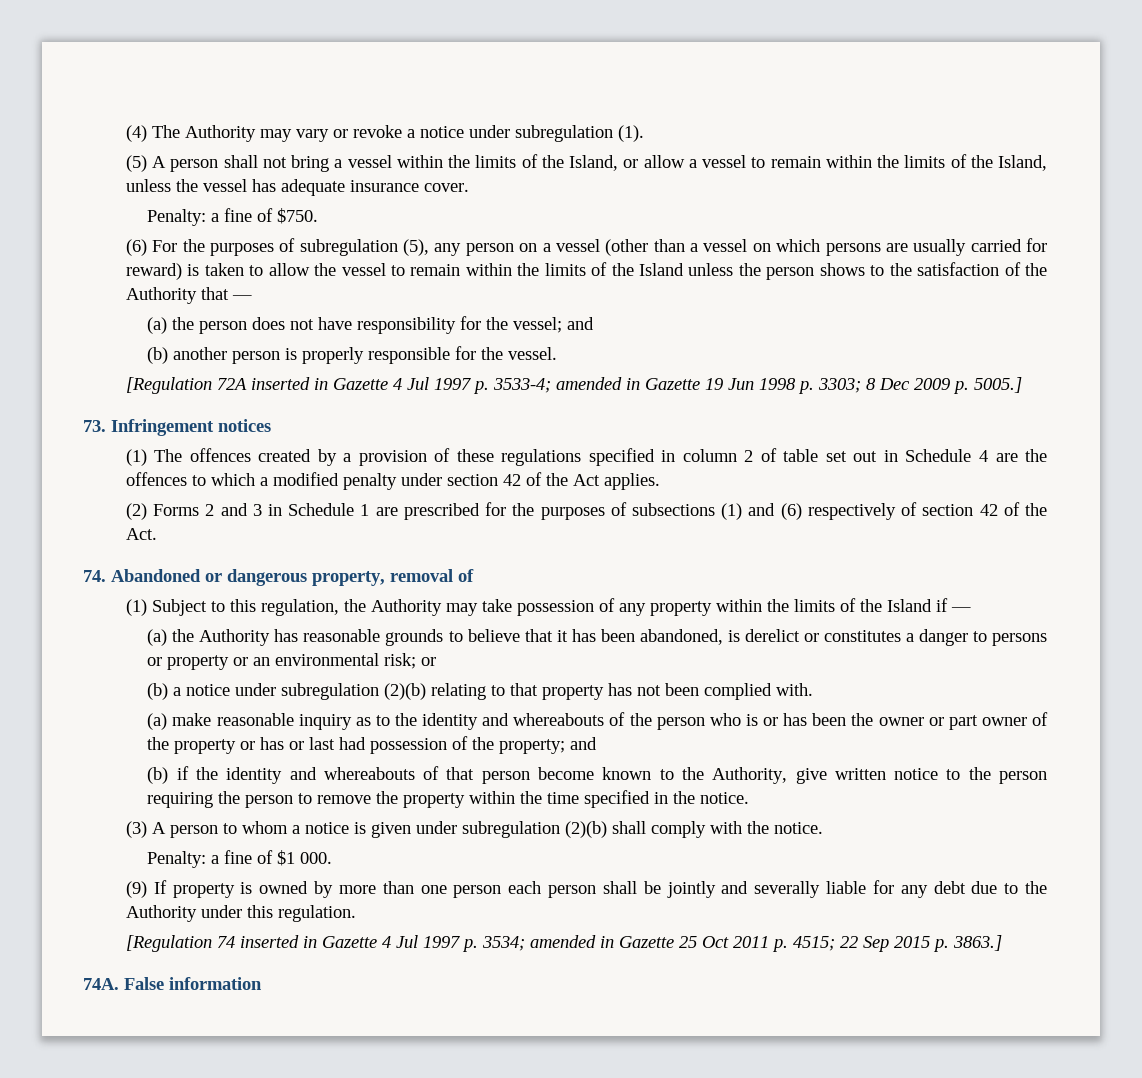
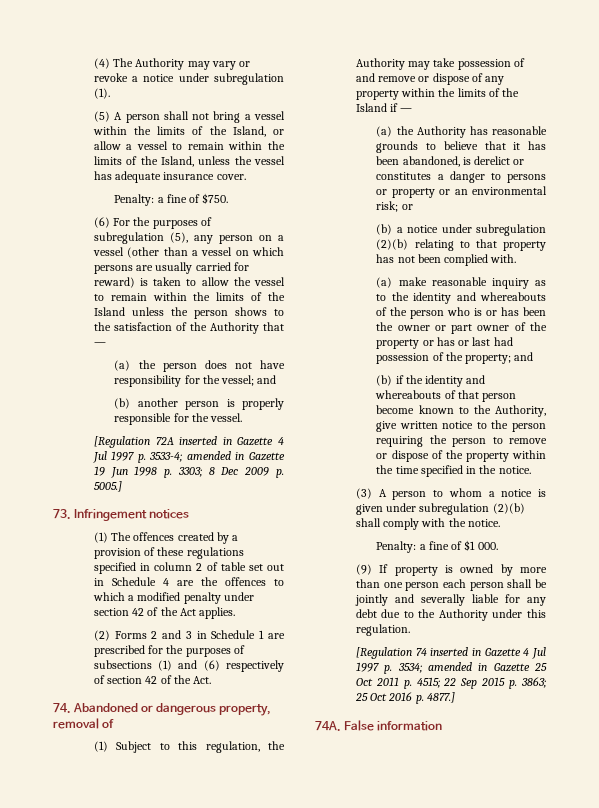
(615, 605) none -> [355,73,483,85] and remove or dispose of
(372, 799) none -> [376,450,443,462] or dispose of
[952,935,1002,951] 3863.] -> [521,677,546,688] [354,692,455,704] 3863; 25 Oct 2016 p. 4877.]

